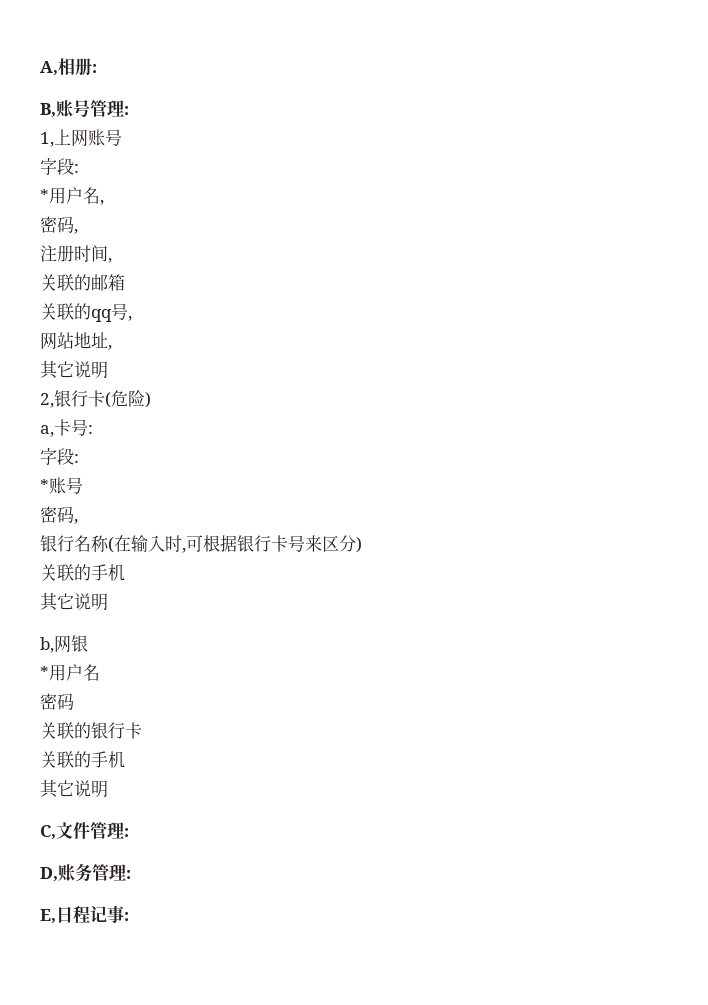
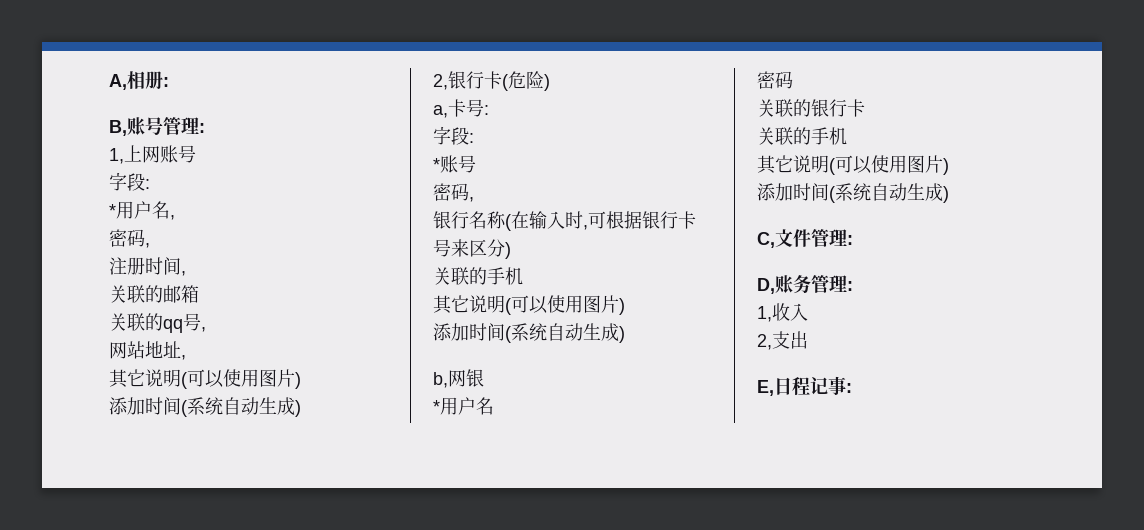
(108, 370) none -> [181,369,301,389] [109,397,301,417] (可以使用图片) // 添加时间(系统自动生成)
(108, 602) none -> [505,295,625,315] [433,323,625,343] (可以使用图片) // 添加时间(系统自动生成)
(108, 789) none -> [829,155,949,175] [757,183,949,203] (可以使用图片) // 添加时间(系统自动生成)
(131, 874) none -> [757,303,808,322] [757,331,808,350] // 1,收入 // 2,支出

